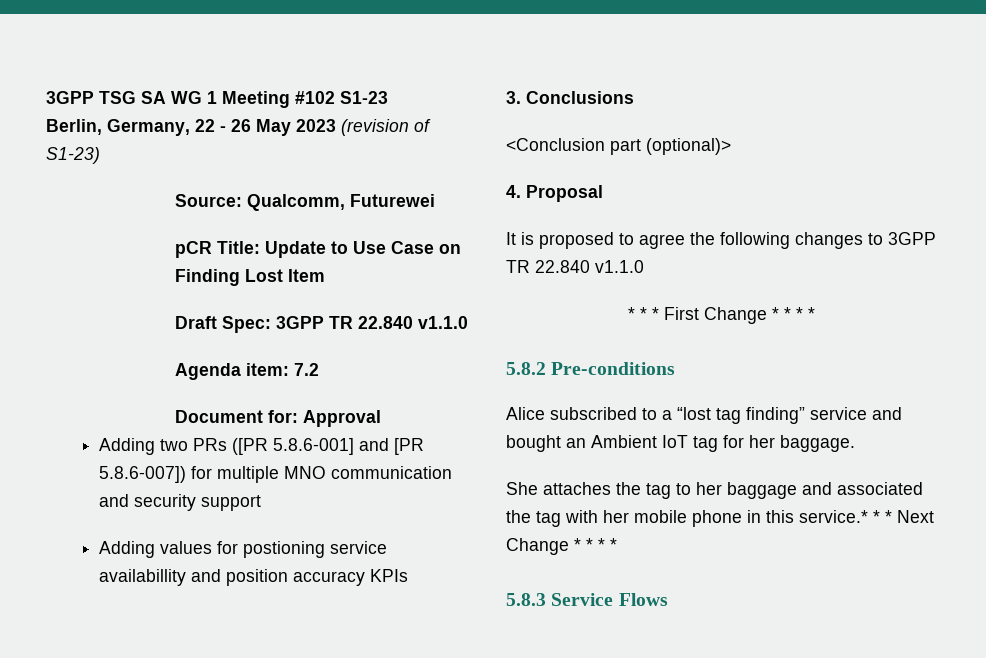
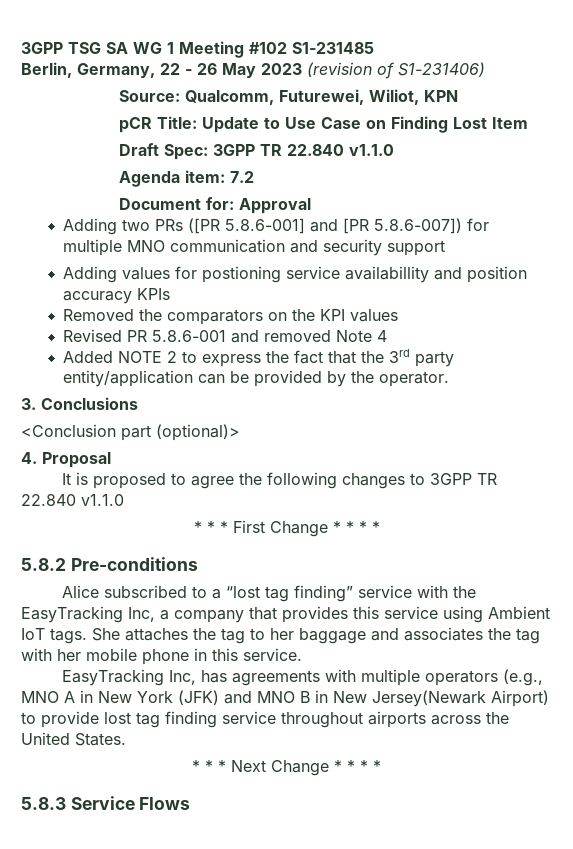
[340,91,388,104] S1-23 -> [292,42,374,54] S1-231485
[46,147,100,164] S1-23) -> [398,62,485,77] S1-231406)
[350,194,435,207] Futurewei -> [278,89,458,105] Futurewei, Wiliot, KPN
(409, 575) none -> [62,309,398,325] [62,329,387,343] [62,349,454,367] [62,370,449,387] // Removed the comparators on the KPI values // Revised PR 5.8.6-001 and removed Note 4 // Added NOTE 2 to express the fact that the 3rd party entity/application can be provided by the operator.
[872,407,902,420] [506,435,855,452] and bought an Ambient IoT tag for her baggage. // -> [417,585,477,598] [21,606,550,623] [21,628,87,644] with the EasyTracking Inc, a company that provides this service using Ambient IoT tags.
[837,482,923,495] associated -> [404,627,483,641] associates
[799,510,868,523] service.* -> [243,648,302,661] [62,669,544,686] [21,690,549,707] [21,711,509,728] [21,732,126,746] [192,760,200,772] service. // EasyTracking Inc, has agreements with multiple operators (e.g., MNO A in New York (JFK) and MNO B in New Jersey(Newark Airport) to provide lost tag finding service throughout airports across the United States. // *

